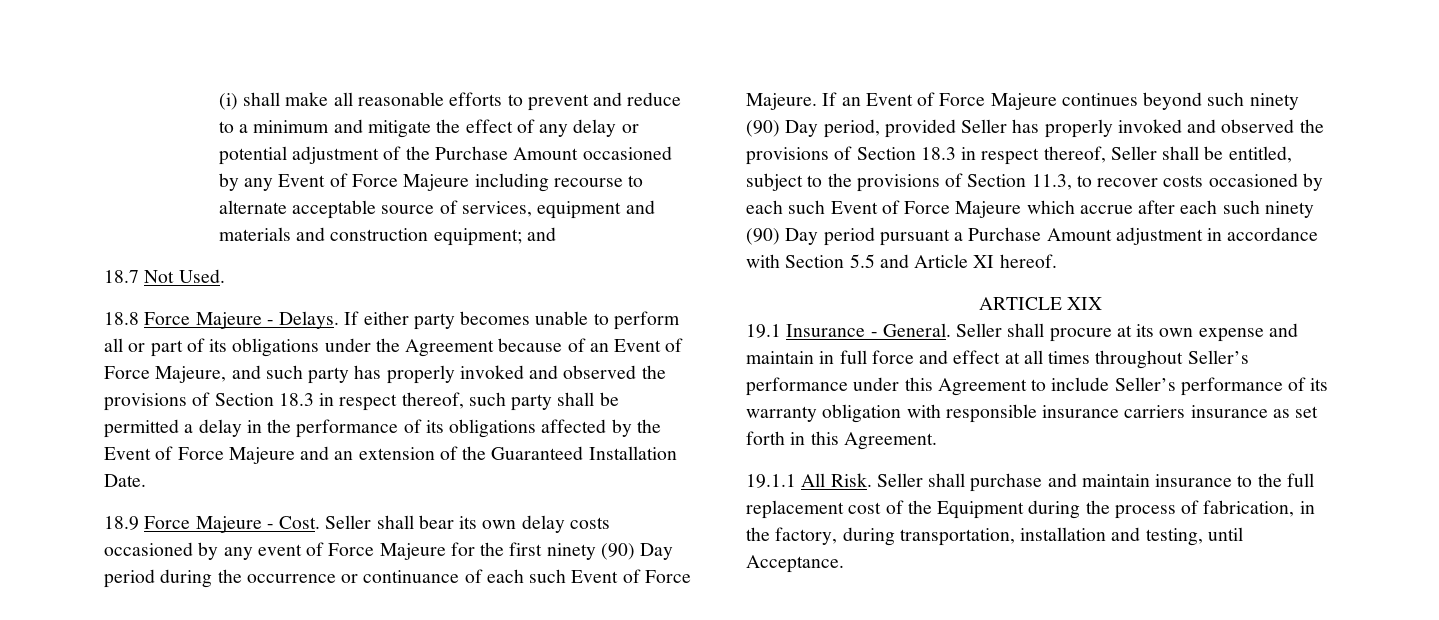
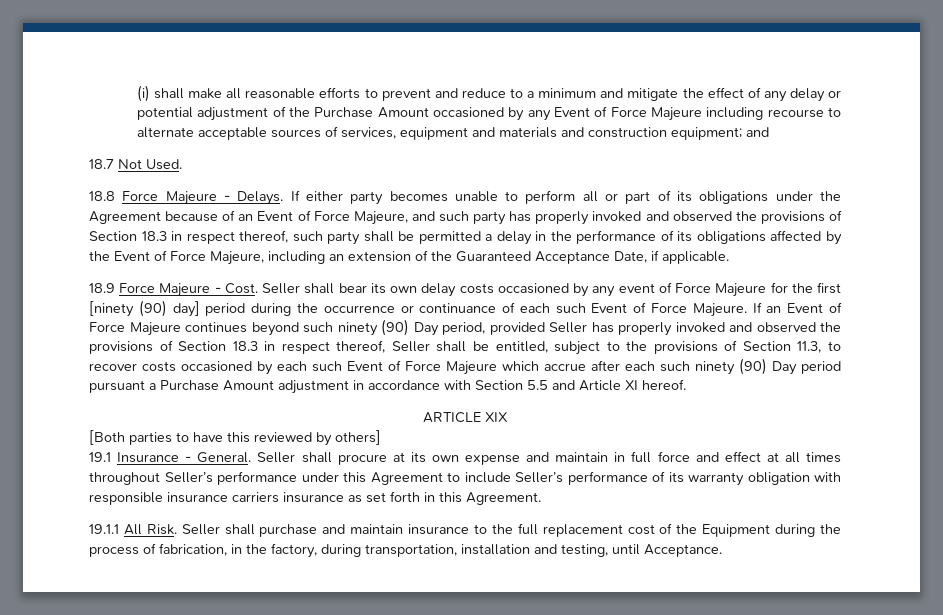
[381,205,435,214] source -> [270,129,321,138] sources
[228,446,330,464] Majeure and -> [210,251,325,265] Majeure, including
[588,446,677,460] [104,474,146,487] Installation Date. -> [535,250,729,264] Acceptance Date, if applicable.
[546,543,674,560] ninety (90) Day -> [89,300,200,317] [ninety (90) day]
(1103, 303) none -> [89,430,381,446] // [Both parties to have this reviewed by others]

